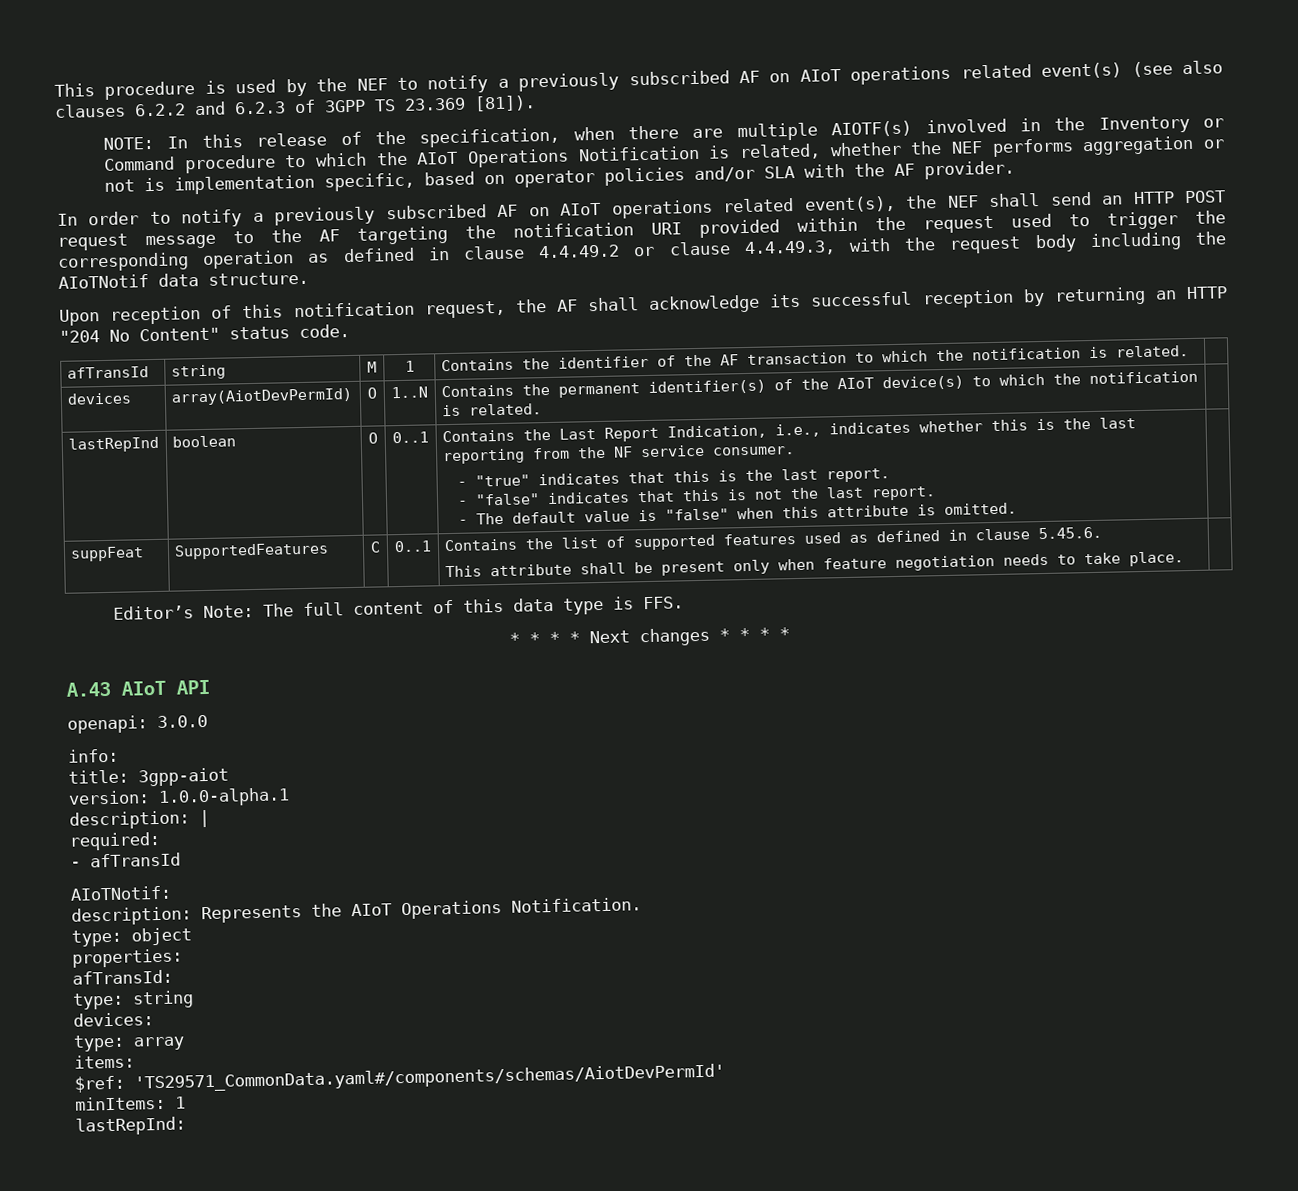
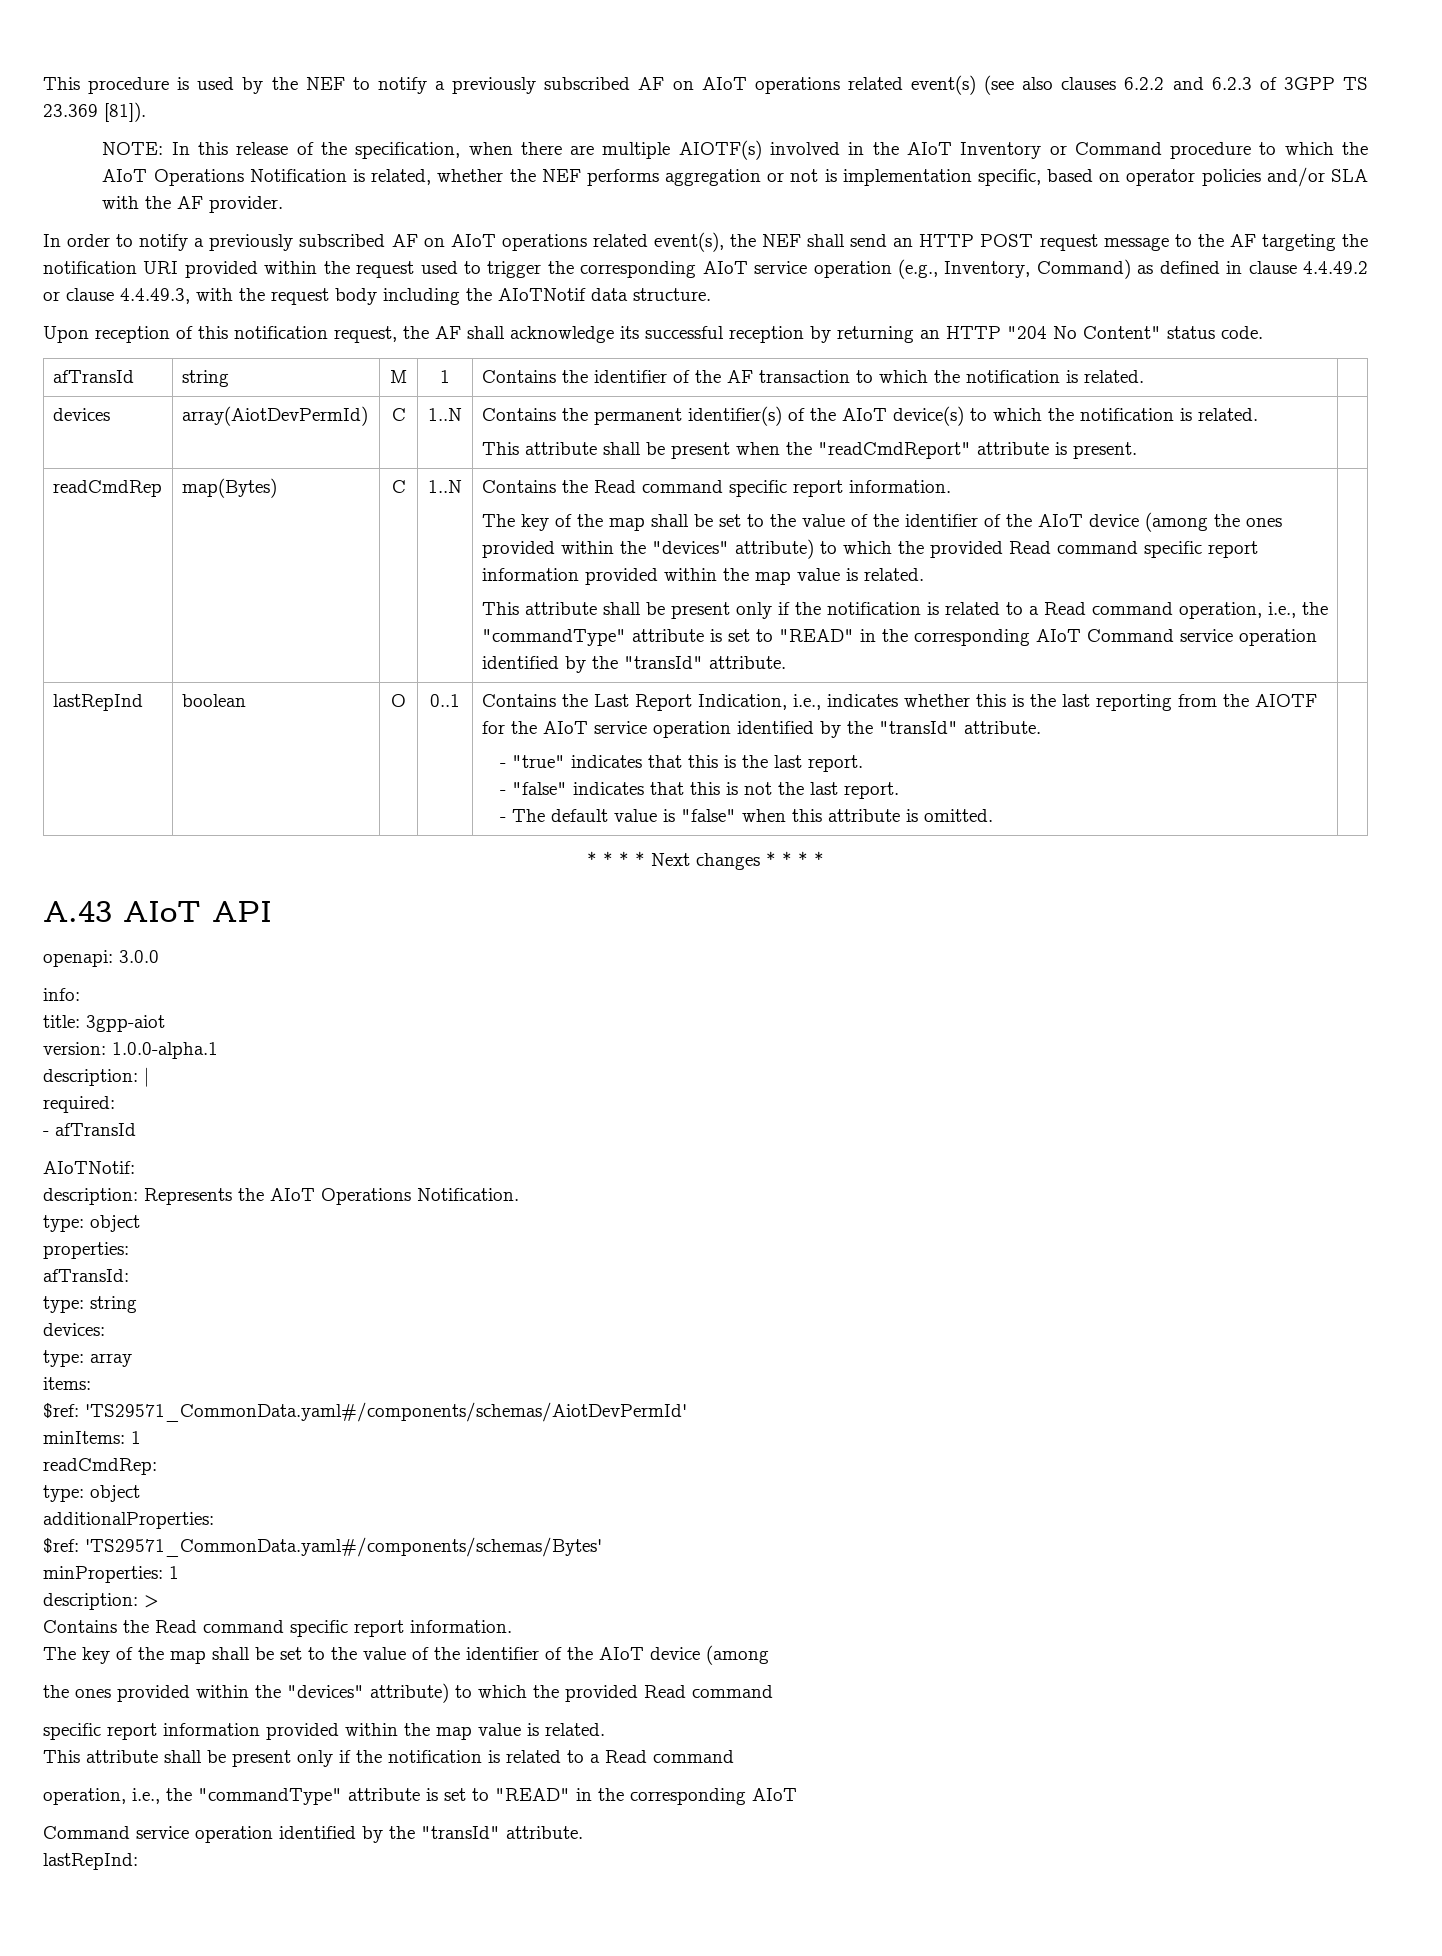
(1086, 124) none -> [906,142,952,155] AIoT
[202,250,295,269] operation -> [702,259,1131,279] AIoT service operation (e.g., Inventory, Command)
[367,387,377,399] O -> [391,408,406,421] C
(542, 409) none -> [481,442,1137,459] [52,480,162,497] [181,478,277,498] [391,480,406,493] [428,480,463,493] [481,480,951,497] [481,512,1282,532] [481,539,1258,559] [481,568,924,585] [481,602,1328,619] [481,629,1317,646] [481,656,786,673] // This attribute shall be present when the "readCmdReport" attribute is present. | // readCmdRep | map(Bytes) | C | 1..N | Contains the Read command specific report information. // The key of the map shall be set to the value of the identifier of the AIoT device (among the ones provided within the "devices" attribute) to which the provided Read command specific report information provided within the map value is related. // This attribute shall be present only if the notification is related to a Read command operation, i.e., the "commandType" attribute is set to "READ" in the corresponding AIoT Command service operation identified by the "transId" attribute.
[612,444,795,458] NF service consumer. -> [1254,694,1317,707] [481,721,1041,738] AIOTF for the AIoT service operation identified by the "transId" attribute.
[69,546,144,562] [173,542,329,560] [370,541,381,553] [394,540,432,553] [443,526,1102,552] [444,551,1184,578] [113,596,685,620] // suppFeat | SupportedFeatures | C | 0..1 | Contains the list of supported features used as defined in clause 5.45.6. // This attribute shall be present only when feature negotiation needs to take place. | // Editor’s Note: The full content of this data type is FFS. -> (993, 815) none
(186, 1102) none -> [43,1458,157,1475] [43,1485,140,1502] [43,1512,214,1529] [43,1537,602,1557] [43,1566,179,1583] [43,1593,159,1610] [43,1620,512,1637] [43,1645,769,1665] [43,1683,773,1703] [43,1723,605,1740] [43,1750,734,1767] [43,1788,797,1805] [43,1826,583,1843] // readCmdRep: // type: object // additionalProperties: // $ref: 'TS29571_CommonData.yaml#/components/schemas/Bytes' // minProperties: 1 // description: > // Contains the Read command specific report information. // The key of the map shall be set to the value of the identifier of the AIoT device (among // the ones provided within the "devices" attribute) to which the provided Read command // specific report information provided within the map value is related. // This attribute shall be present only if the notification is related to a Read command // operation, i.e., the "commandType" attribute is set to "READ" in the corresponding AIoT // Command service operation identified by the "transId" attribute.

